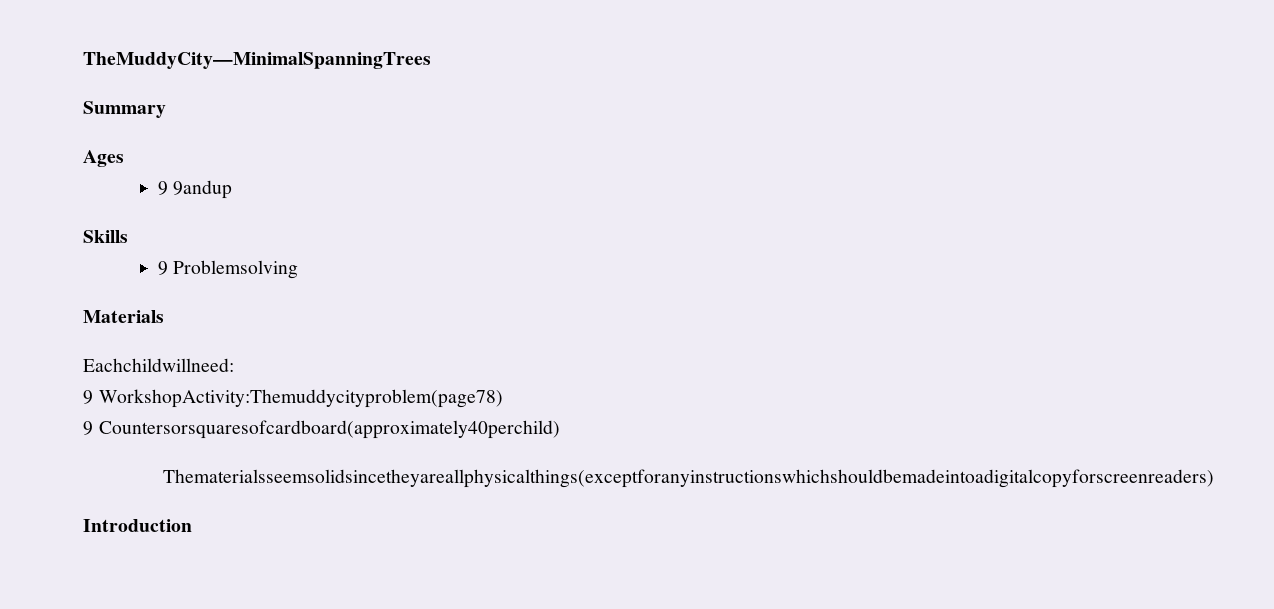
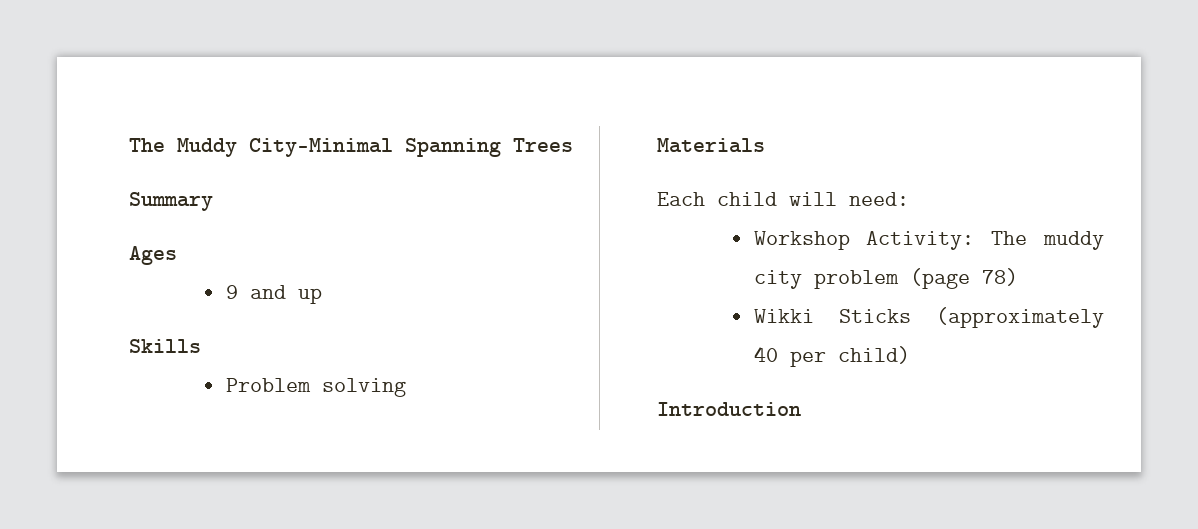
[83,52,432,69] TheMuddyCity—MinimalSpanningTrees -> [129,138,574,157] The Muddy City—Minimal Spanning Trees
[173,180,233,199] 9andup -> [249,285,322,304] and up
[157,260,299,279] 9 Problemsolving -> [225,378,406,397] Problem solving
[83,358,235,372] [83,389,503,408] [83,420,560,439] [162,469,1214,488] Eachchildwillneed: // 9 WorkshopActivity:Themuddycityproblem(page78) // 9 Countersorsquaresofcardboard(approximately40perchild) // Thematerialsseemsolidsincetheyareallphysicalthings(exceptforanyinstructionswhichshouldbemadeintoadigitalcopyforscreenreaders) -> [657,192,910,206] [753,231,1104,250] [753,268,1018,289] [753,307,1104,328] [753,346,910,367] Each child will need: // Workshop Activity: The muddy city problem (page 78) // Wikki Sticks (approximately 40 per child)

